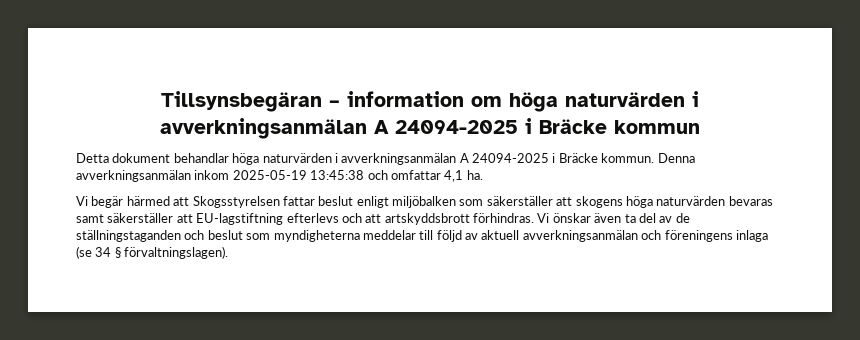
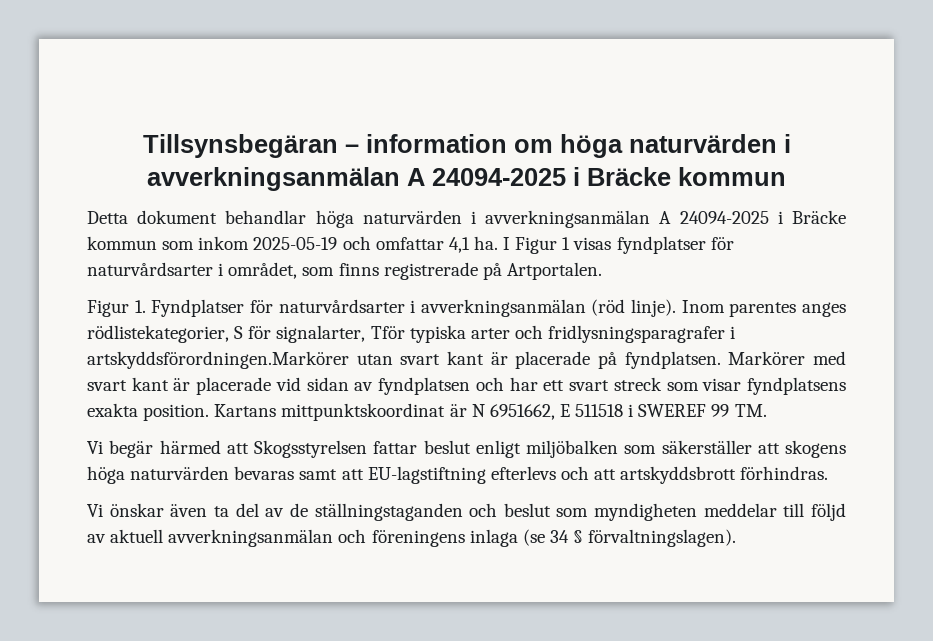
[601,153,695,163] [76,170,191,182] kommun. Denna avverkningsanmälan -> [87,236,195,250] kommun som
[310,170,365,180] 13:45:38 -> (338, 243) none
(483, 175) none -> [503,236,734,254] [87,262,602,280] [87,299,846,317] [87,325,736,343] [87,351,846,369] [87,377,847,395] [87,403,767,421] I Figur 1 visas fyndplatser för naturvårdsarter i området, som finns registrerade på Artportalen. // Figur 1. Fyndplatser för naturvårdsarter i avverkningsanmälan (röd linje). Inom parentes anges rödlistekategorier, S för signalarter, Tför typiska arter och fridlysningsparagrafer i artskyddsförordningen.Markörer utan svart kant är placerade på fyndplatsen. Markörer med svart kant är placerade vid sidan av fyndplatsen och har ett svart streck som visar fyndplatsens exakta position. Kartans mittpunktskoordinat är N 6951662, E 511518 i SWEREF 99 TM.
[107,213,174,223] säkerställer -> (338, 474) none
(534, 218) none -> (829, 473) //
[273,230,360,242] myndigheterna -> [594,503,698,521] myndigheten

